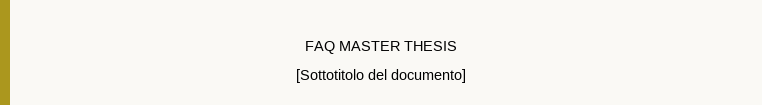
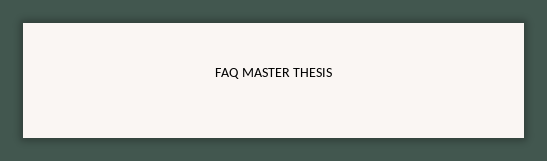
[296,69,466,83] // [Sottotitolo del documento] -> (333, 72) none

